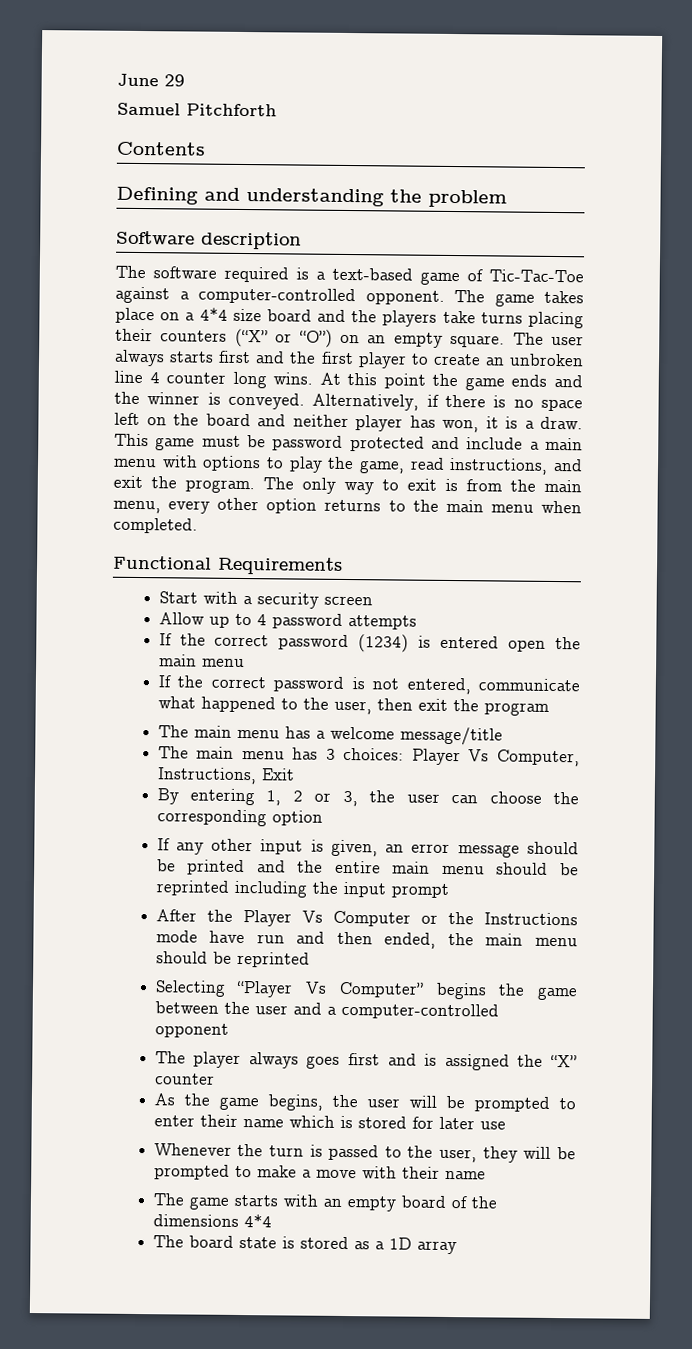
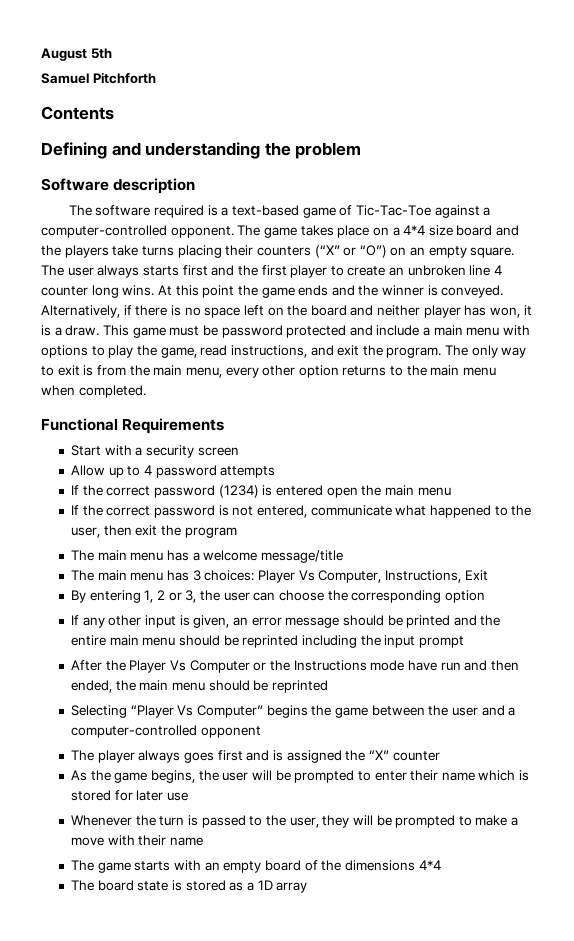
[117,73,185,87] June 29 -> [41,48,112,61] August 5th

